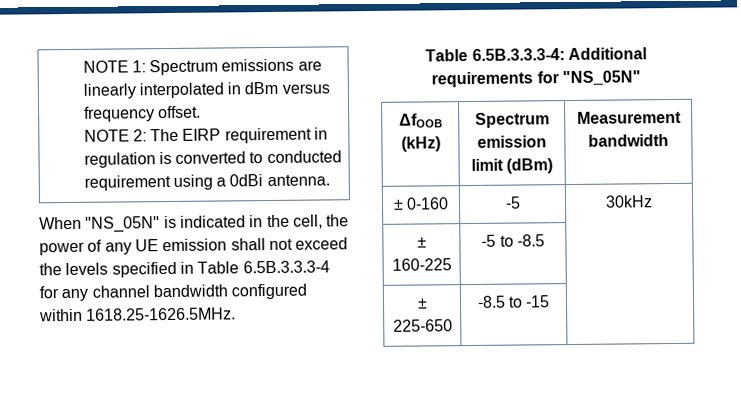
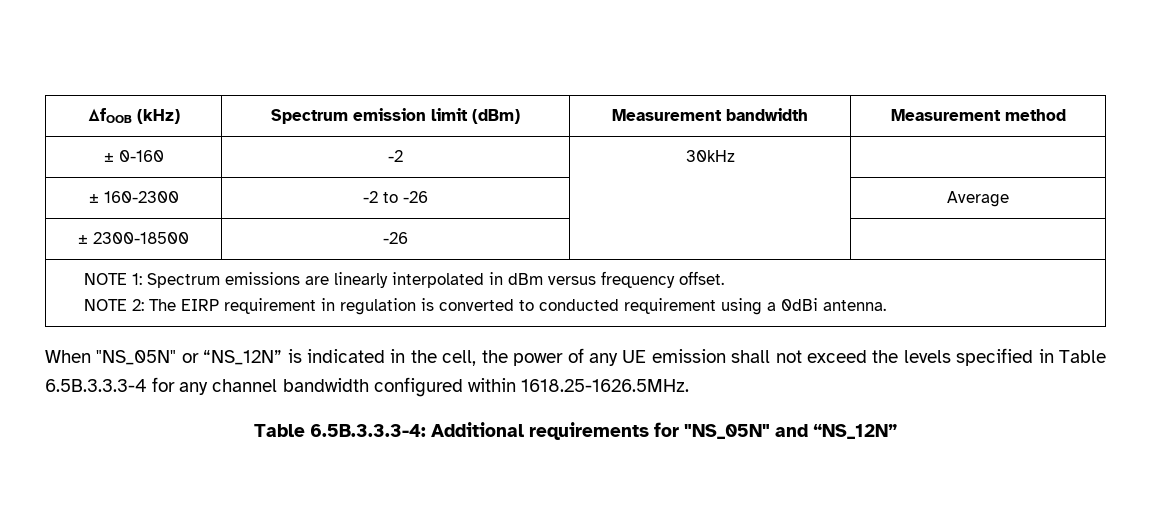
(82, 66) none -> [87,108,180,124] [271,108,520,124] [612,108,808,121] [890,109,1066,121] [103,150,164,162] [388,150,403,162] [685,150,735,162] [88,191,179,203] [363,191,428,203] [947,191,1009,207] [78,232,189,244] [383,232,408,244] ΔfOOB (kHz) | Spectrum emission limit (dBm) | Measurement bandwidth | Measurement method // ± 0-160 | -2 | 30kHz | // ± 160-2300 | -2 to -26 | | Average // ± 2300-18500 | -26 | | //
(161, 224) none -> [181,350,283,365] or “NS_12N”
[398,113,443,128] [400,136,441,152] [474,112,550,128] [477,135,547,148] [470,158,554,174] [576,110,682,124] [588,134,669,147] [392,197,450,210] [504,196,521,209] [605,195,653,208] [416,237,427,248] [391,258,452,271] [481,234,545,247] [416,298,428,309] [392,319,453,332] [476,295,551,308] // ΔfOOB (kHz) | Spectrum emission limit (dBm) | Measurement bandwidth // ± 0-160 | -5 | 30kHz // ± 160-225 | -5 to -8.5 | // ± 225-650 | -8.5 to -15 | -> [775,424,898,439] and “NS_12N”

